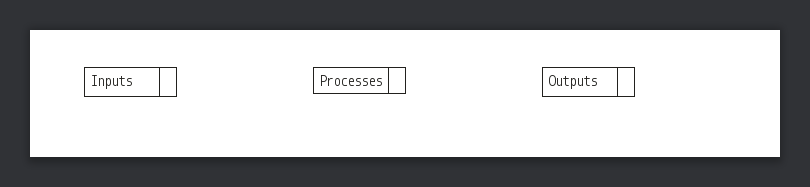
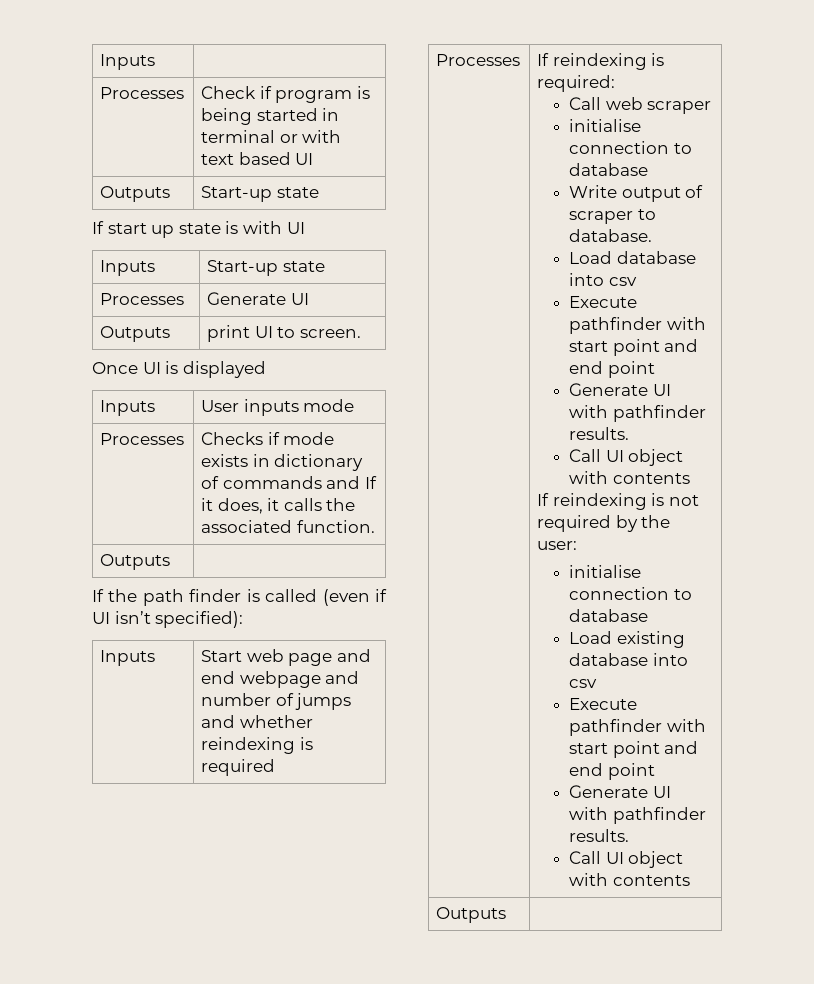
(382, 80) none -> [201,86,370,103] [201,108,340,125] [201,130,342,143] [201,152,314,165] [100,186,171,202] [201,186,319,202] [92,221,305,238] [100,260,156,276] [207,260,325,276] [100,293,185,305] [207,292,309,305] [100,326,171,342] [207,325,361,342] [92,361,266,378] [100,400,156,416] [201,399,355,416] [100,433,185,445] [201,432,335,445] [201,454,364,471] [201,476,377,489] [201,498,356,514] [201,520,375,533] [100,554,171,570] [92,589,387,606] [92,611,244,628] [100,650,156,666] [201,649,371,666] [201,671,360,688] [201,693,352,710] [201,715,313,728] [201,737,313,754] [201,759,276,776] [436,54,521,66] [537,53,665,70] [537,75,616,92] [569,97,712,114] [569,119,642,132] [569,141,692,154] [569,163,649,176] [569,185,704,202] [569,209,656,224] [569,229,653,242] [569,251,696,264] [569,273,637,286] [569,296,638,308] [569,317,706,334] [569,339,699,356] [569,361,655,378] [569,383,671,396] [569,405,706,422] [569,427,630,440] [569,449,684,466] [569,471,690,484] [537,493,699,510] [537,515,671,532] [537,541,578,550] [569,565,642,578] [569,587,692,600] [569,609,649,622] [569,631,685,648] [569,653,688,666] [569,679,598,688] [569,698,638,710] [569,719,706,736] [569,741,699,758] [569,763,655,780] [569,785,671,798] [569,807,706,824] [569,829,630,842] [569,851,684,868] [569,873,690,886] Check if program is being started in terminal or with text based UI // Outputs | Start-up state // If start up state is with UI // Inputs | Start-up state // Processes | Generate UI // Outputs | print UI to screen. // Once UI is displayed // Inputs | User inputs mode // Processes | Checks if mode exists in dictionary of commands and If it does, it calls the associated function. // Outputs | // If the path finder is called (even if UI isn’t specified): // Inputs | Start web page and end webpage and number of jumps and whether reindexing is required // Processes | If reindexing is required: // Call web scraper // initialise connection to database // Write output of scraper to database. // Load database into csv // Execute pathfinder with start point and end point // Generate UI with pathfinder results. // Call UI object with contents // If reindexing is not required by the user: // initialise connection to database // Load existing database into csv // Execute pathfinder with start point and end point // Generate UI with pathfinder results. // Call UI object with contents

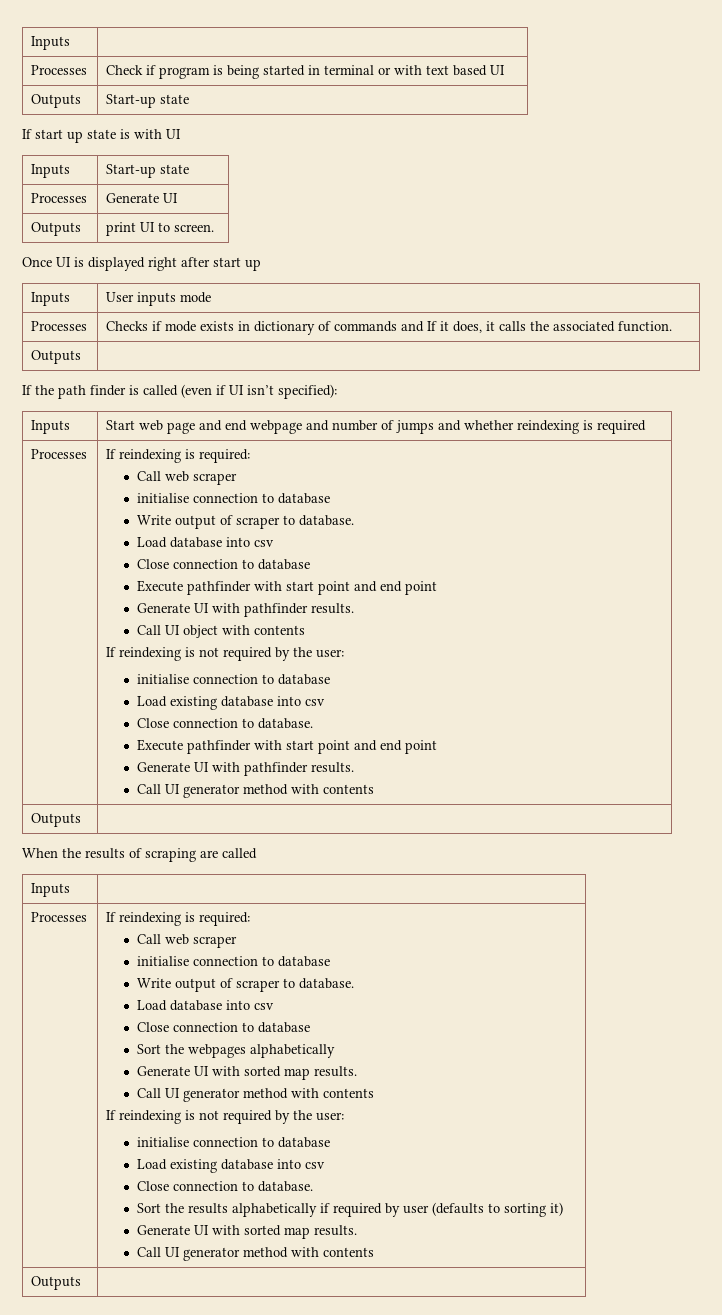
(266, 369) none -> [148,257,261,271] right after start up
(637, 281) none -> [137,559,311,570] // Close connection to database
(598, 683) none -> [137,718,314,729] // Close connection to database.
[628,851,684,868] [569,873,690,886] [436,907,507,923] object with contents // Outputs | -> [183,784,375,798] [31,813,82,827] [22,848,257,862] [31,883,71,897] [31,912,88,922] [106,912,251,926] [137,934,238,948] [137,956,331,967] [137,978,355,992] [137,1000,275,1011] [137,1022,311,1033] [137,1044,336,1058] [137,1066,358,1080] [137,1088,375,1102] [106,1110,345,1124] [137,1137,331,1148] [137,1159,326,1173] [137,1181,314,1192] [137,1202,564,1217] [137,1225,358,1239] [137,1247,375,1261] [31,1276,82,1290] generator method with contents // Outputs | // When the results of scraping are called // Inputs | // Processes | If reindexing is required: // Call web scraper // initialise connection to database // Write output of scraper to database. // Load database into csv // Close connection to database // Sort the webpages alphabetically // Generate UI with sorted map results. // Call UI generator method with contents // If reindexing is not required by the user: // initialise connection to database // Load existing database into csv // Close connection to database. // Sort the results alphabetically if required by user (defaults to sorting it) // Generate UI with sorted map results. // Call UI generator method with contents // Outputs |

